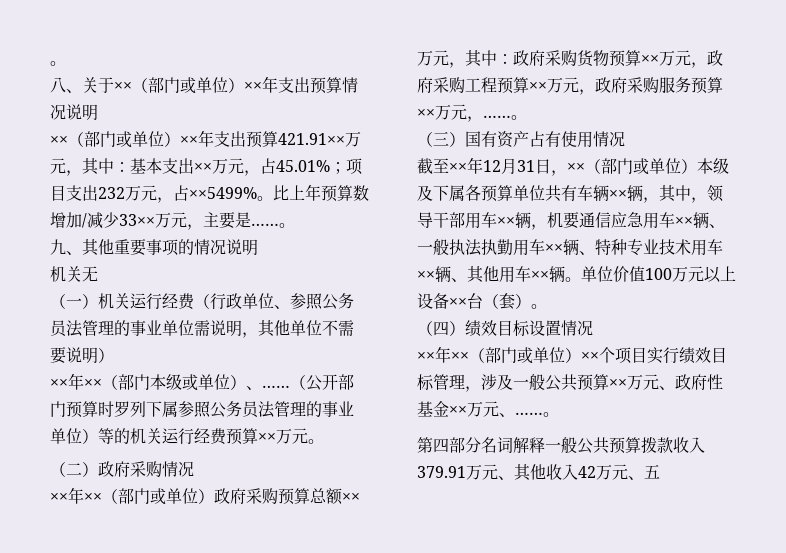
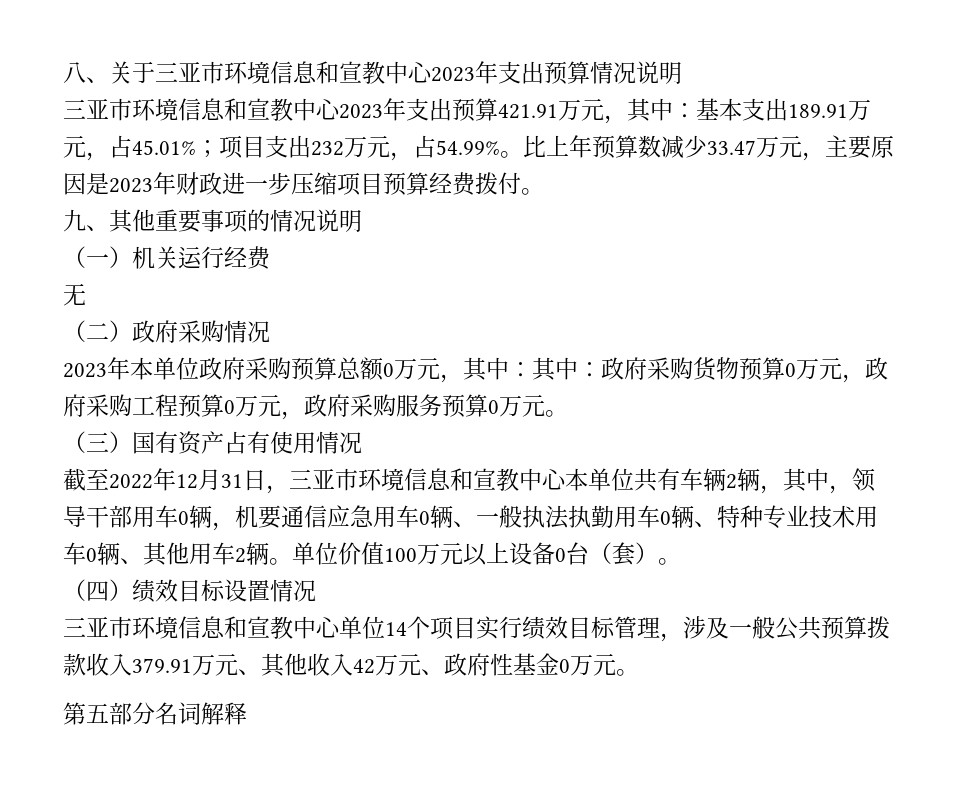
[50,61,66,66] 。 // -> (63, 72) none
[114,77,262,94] ××（部门或单位）×× -> [155,61,475,84] 三亚市环境信息和宣教中心2023
[50,130,345,148] ××（部门或单位）××年支出预算421.91×× -> [63,98,558,122] 三亚市环境信息和宣教中心2023年支出预算421.91
[194,162,212,172] ×× -> [788,104,848,118] 189.91
[189,187,257,199] ××5499% -> [436,140,500,155] 54.99%
[50,212,279,230] 增加/减少33××万元，主要是…… -> [661,135,894,161] [63,172,521,196] 减少33.47万元，主要原因是2023年财政进一步压缩项目预算经费拨付
[50,266,98,282] // 机关无 -> (362, 221) none
[194,293,354,310] [50,320,354,338] [50,347,114,364] [50,373,354,391] [50,401,354,418] [50,428,324,445] （行政单位、参照公务员法管理的事业单位需说明，其他单位不需要说明） // ××年××（部门本级或单位）、……（公开部门预算时罗列下属参照公务员法管理的事业单位）等的机关运行经费预算××万元。 -> [63,283,86,306] // 无
[50,487,214,505] ××年××（部门或单位） -> [63,357,199,380] 2023年本单位
[342,492,360,502] [417,50,513,68] ××万元，其中： -> [383,357,601,383] 0万元，其中：其中：
[641,54,659,64] ×× -> [785,363,796,377] 0
[529,81,547,91] ×× -> [224,400,235,414] 0
[417,104,511,122] ××万元，…… -> [488,394,545,417] 0万元
[449,162,467,172] ×× -> [109,474,153,489] 2022
[567,158,729,175] [417,185,513,202] ××（部门或单位）本级及下属各预算 -> [289,468,588,491] 三亚市环境信息和宣教中心本
[609,189,627,199] ×× -> [726,474,737,489] 2
[497,216,515,226] ×× -> [178,511,189,525] 0
[675,216,693,226] ×× -> [419,511,430,525] 0
[545,243,563,253] ×× -> [660,511,671,525] 0
[417,270,435,280] ×× -> [86,548,97,562] 0
[531,270,549,280] ×× -> [235,548,246,563] 2
[449,297,467,307] ×× -> [555,548,566,562] 0
[417,346,599,364] ××年××（部门或单位）×× -> [63,616,407,639] 三亚市环境信息和宣教中心单位14
[609,374,723,390] [417,401,559,417] [417,437,641,454] ××万元、政府性基金××万元、……。 // 第四部分名词解释一般公共预算 -> (867, 627) none
[644,464,660,479] 五 -> [444,653,639,676] [63,702,247,725] 政府性基金0万元。 // 第五部分名词解释

